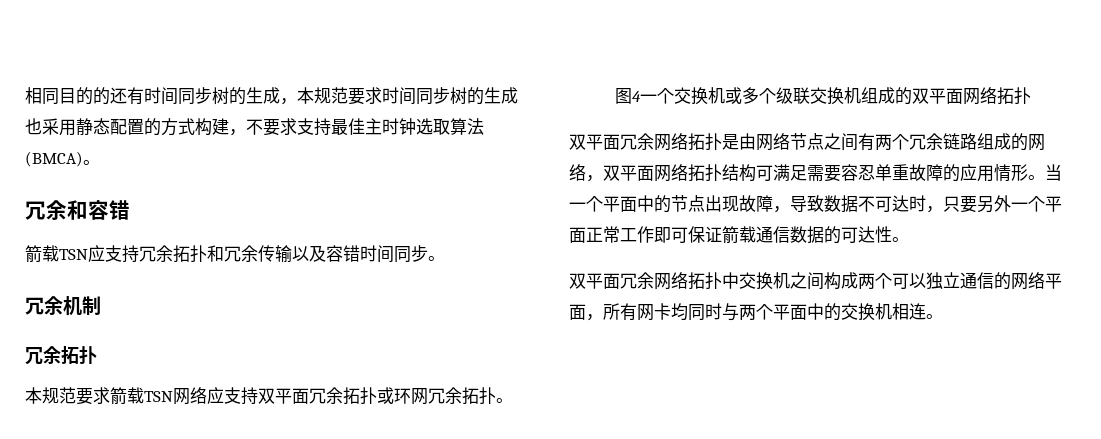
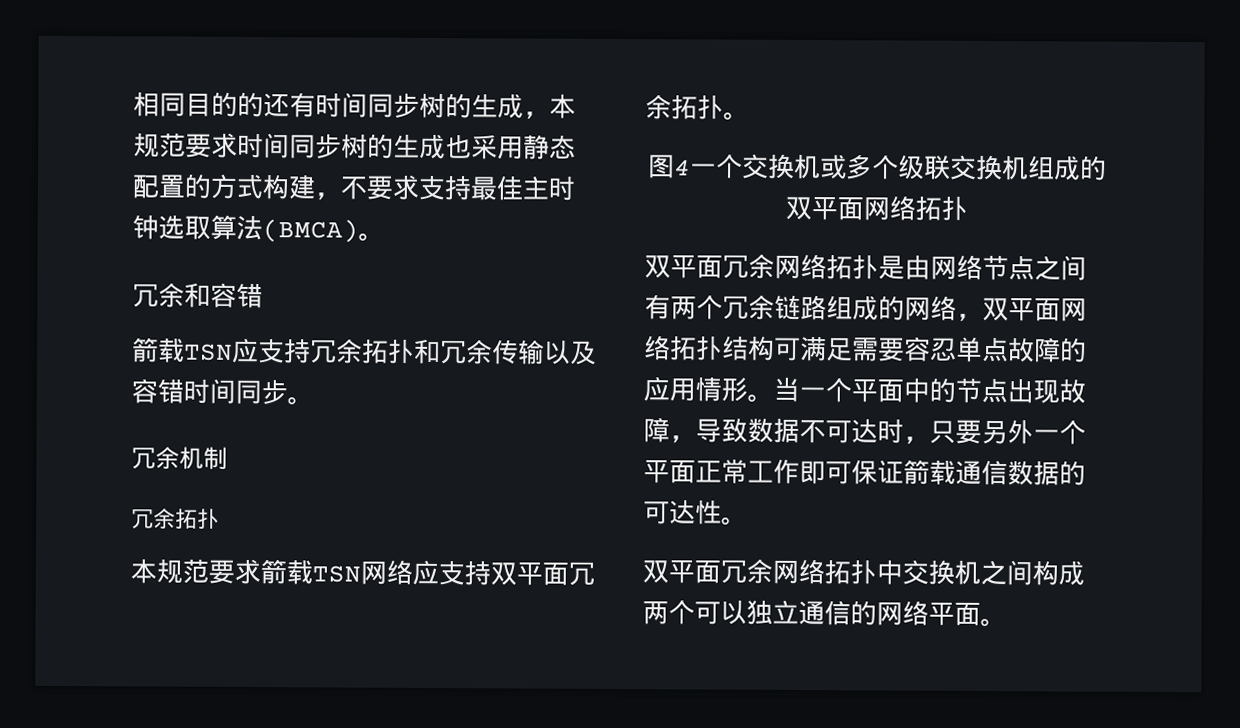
[377,387,496,405] 或环网冗余拓扑 -> (724, 107) none
[892,164,909,181] 重 -> [982,336,1009,363] 点
[586,303,926,321] ，所有网卡均同时与两个平面中的交换机相连 -> (981, 613) none

